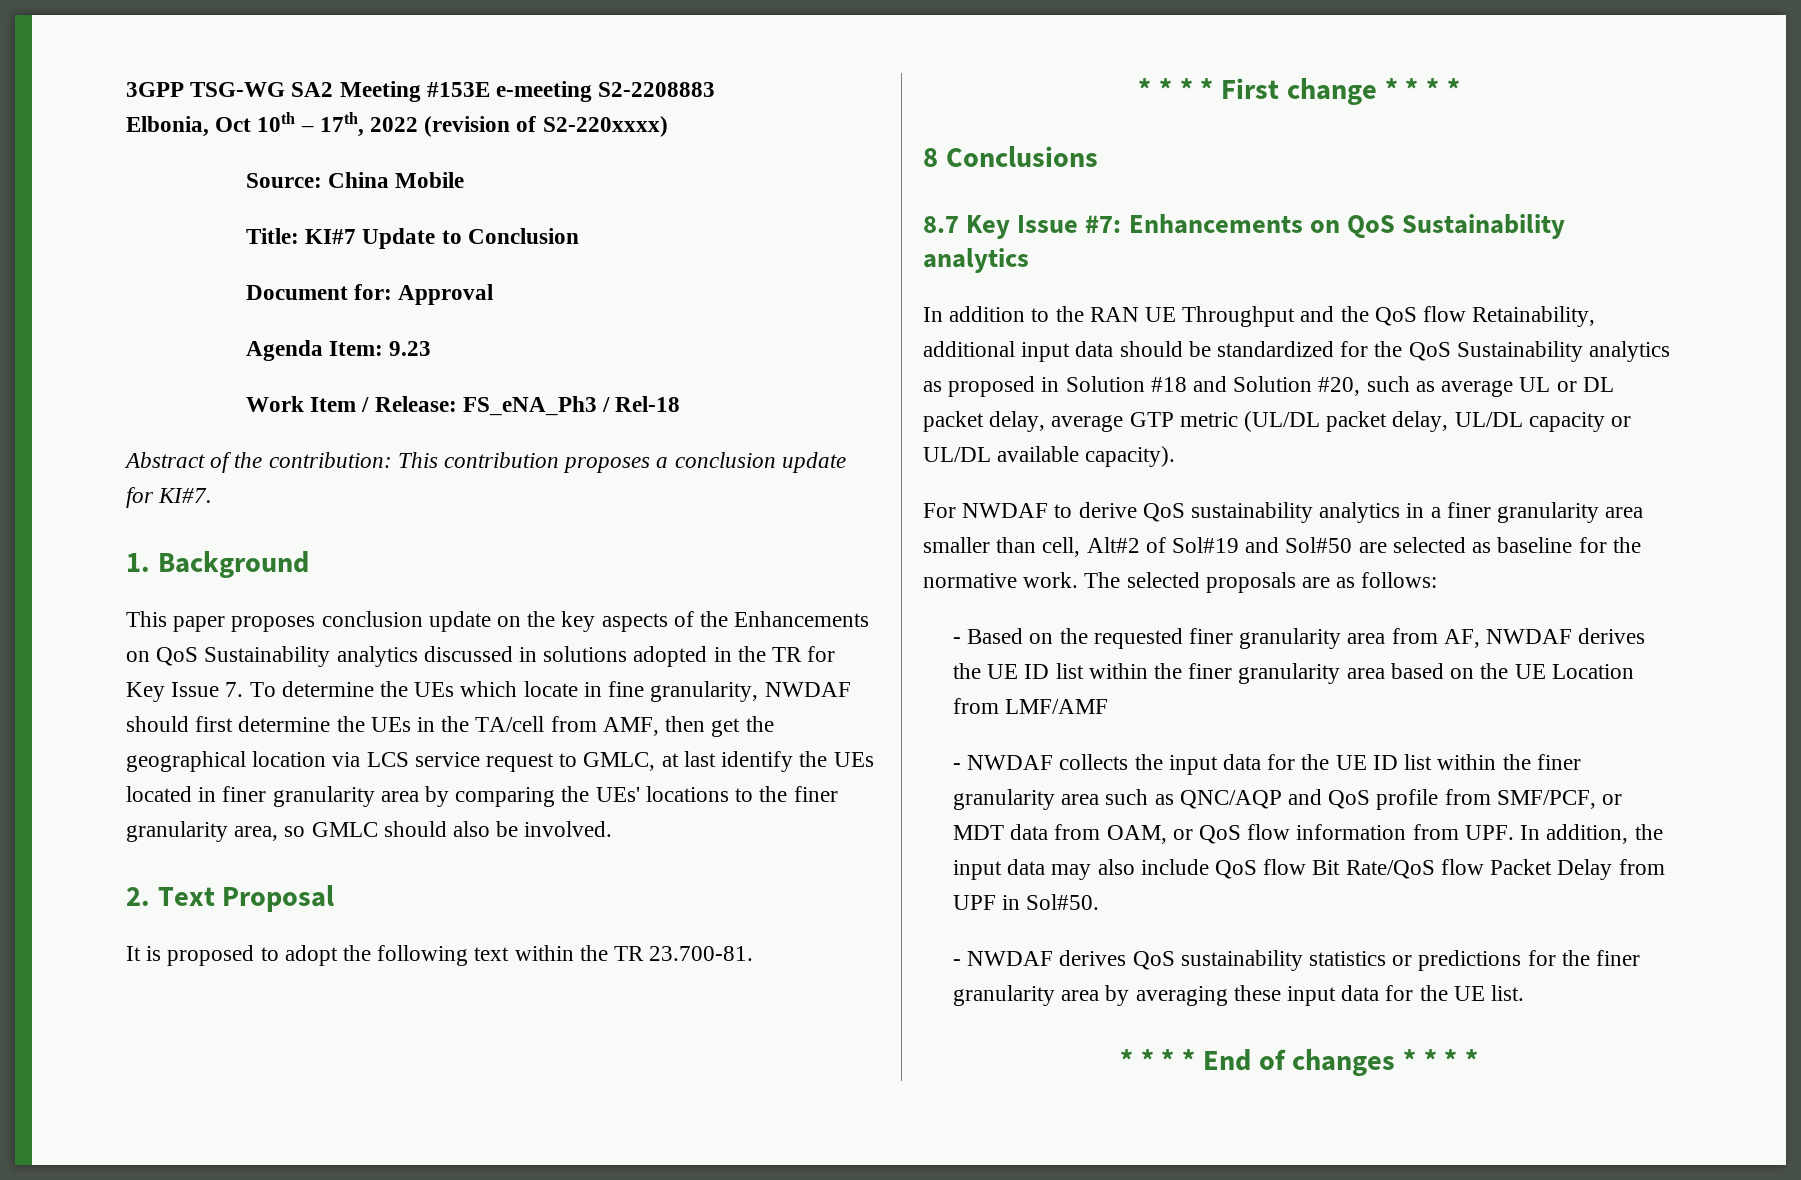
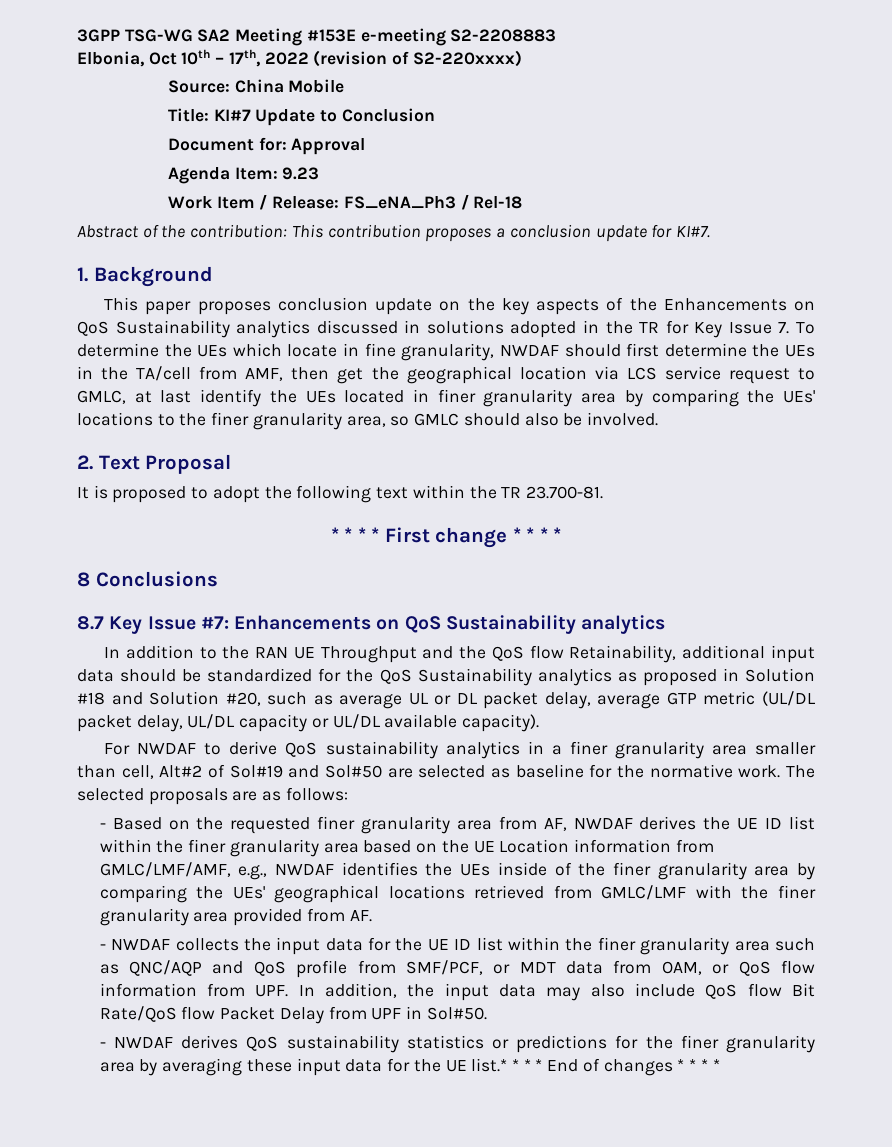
[953,698,1109,714] from LMF/AMF -> [573,839,714,853] [99,862,816,880] [99,885,817,903] [99,908,372,926] information from GMLC/LMF/AMF, e.g., NWDAF identifies the UEs inside of the finer granularity area by comparing the UEs' geographical locations retrieved from GMLC/LMF with the finer granularity area provided from AF.
[1491,985,1525,1001] [1120,1049,1134,1070] list. // * -> [471,1058,508,1072] list.*

